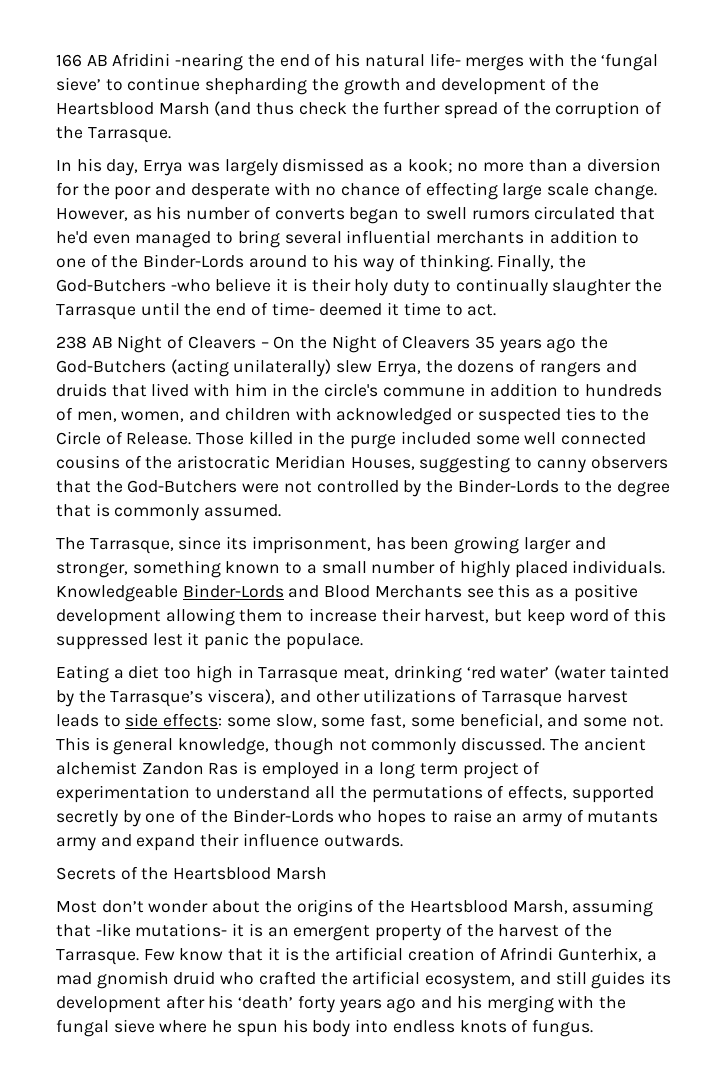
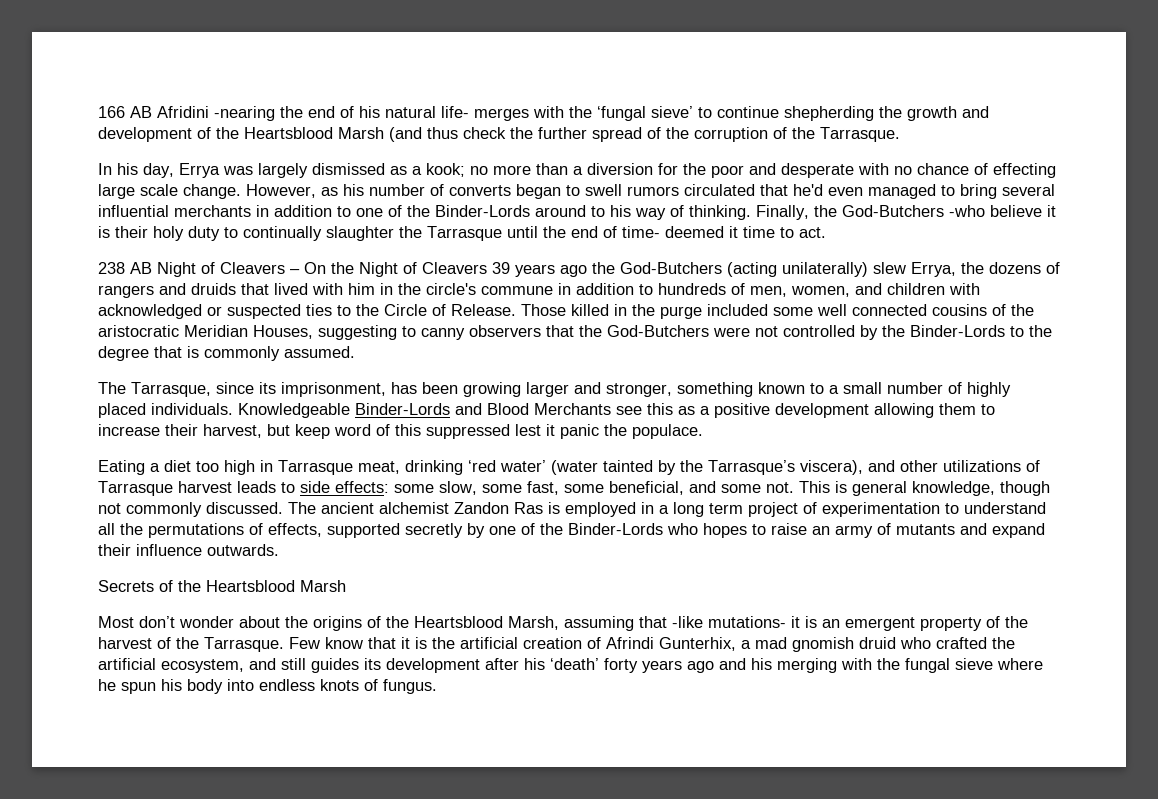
[205,77,308,95] shepharding -> [784,106,874,121] shepherding
[474,336,495,349] 35 -> [492,262,510,274] 39
[56,837,96,851] army -> (955, 529) none

